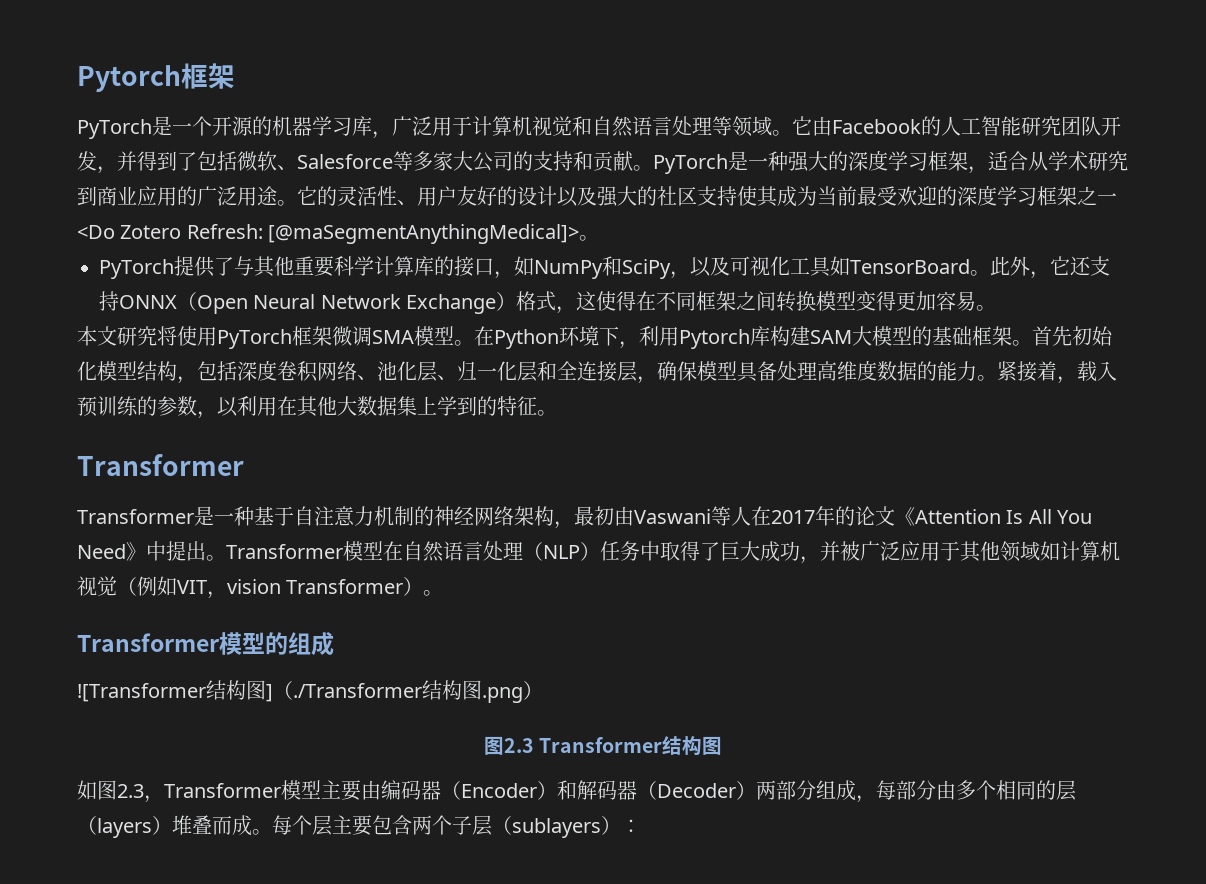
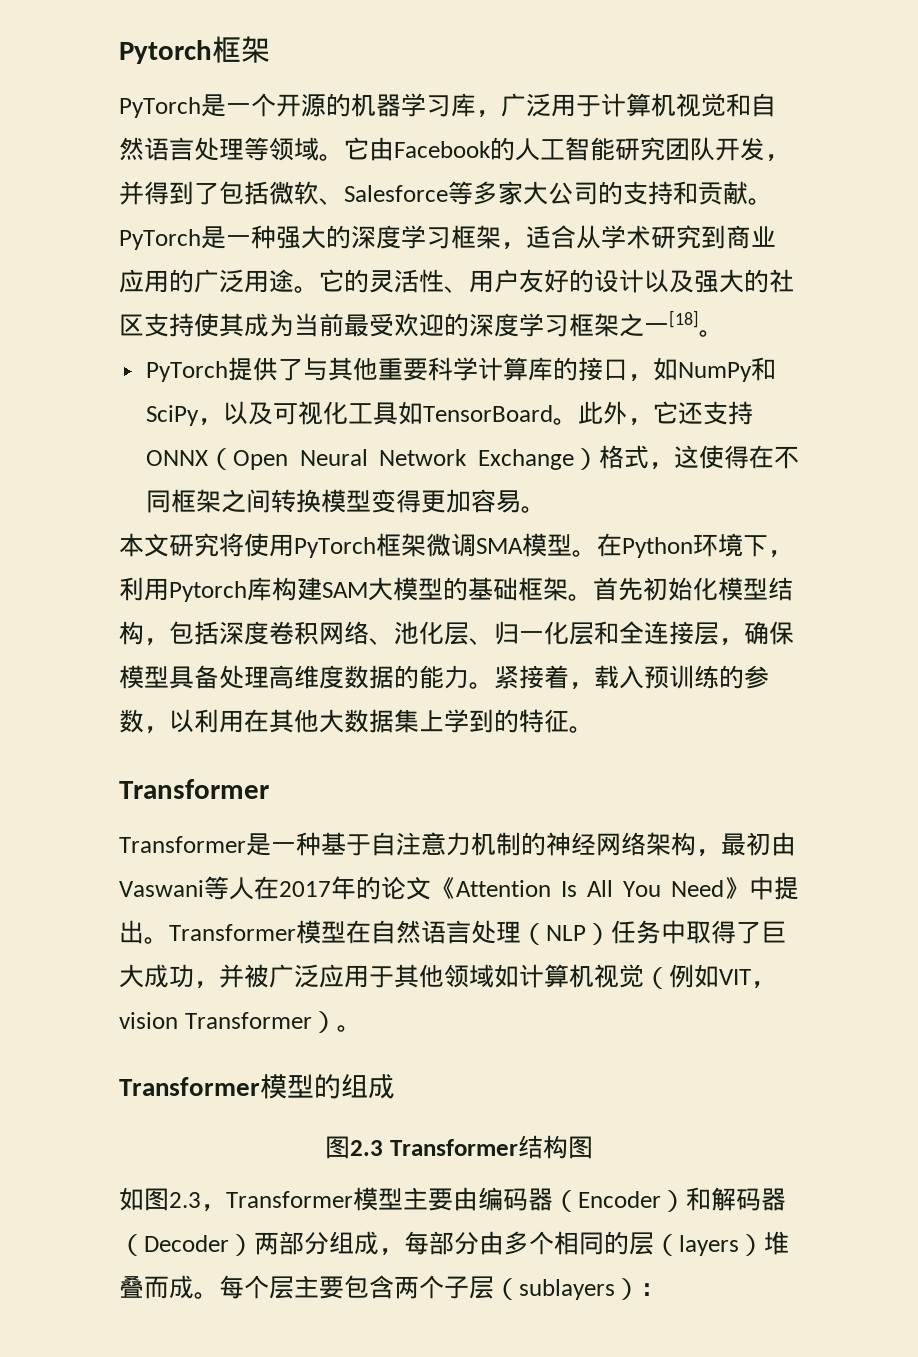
[77,224,580,244] <Do Zotero Refresh: [@maSegmentAnythingMedical]> -> [669,310,699,328] [18]
[77,680,543,703] // ![Transformer结构图]（./Transformer结构图.png） -> (395, 1086) none

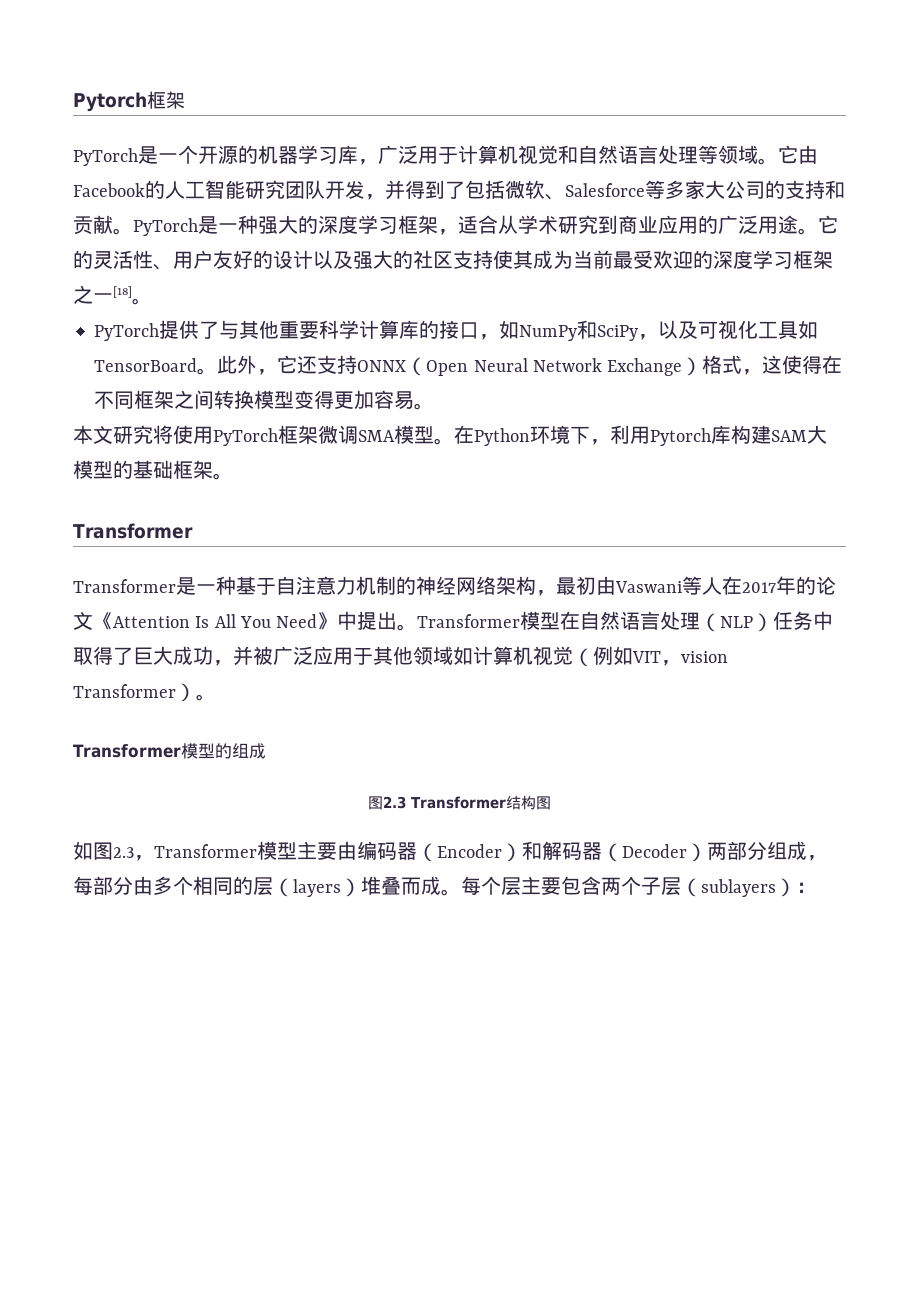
[593,577,793,601] [119,621,794,646] [119,665,769,690] [119,709,594,734] 首先初始化模型结构，包括深度卷积网络、池化层、归一化层和全连接层，确保模型具备处理高维度数据的能力。紧接着，载入预训练的参数，以利用在其他大数据集上学到的特征。 -> (233, 476) none

